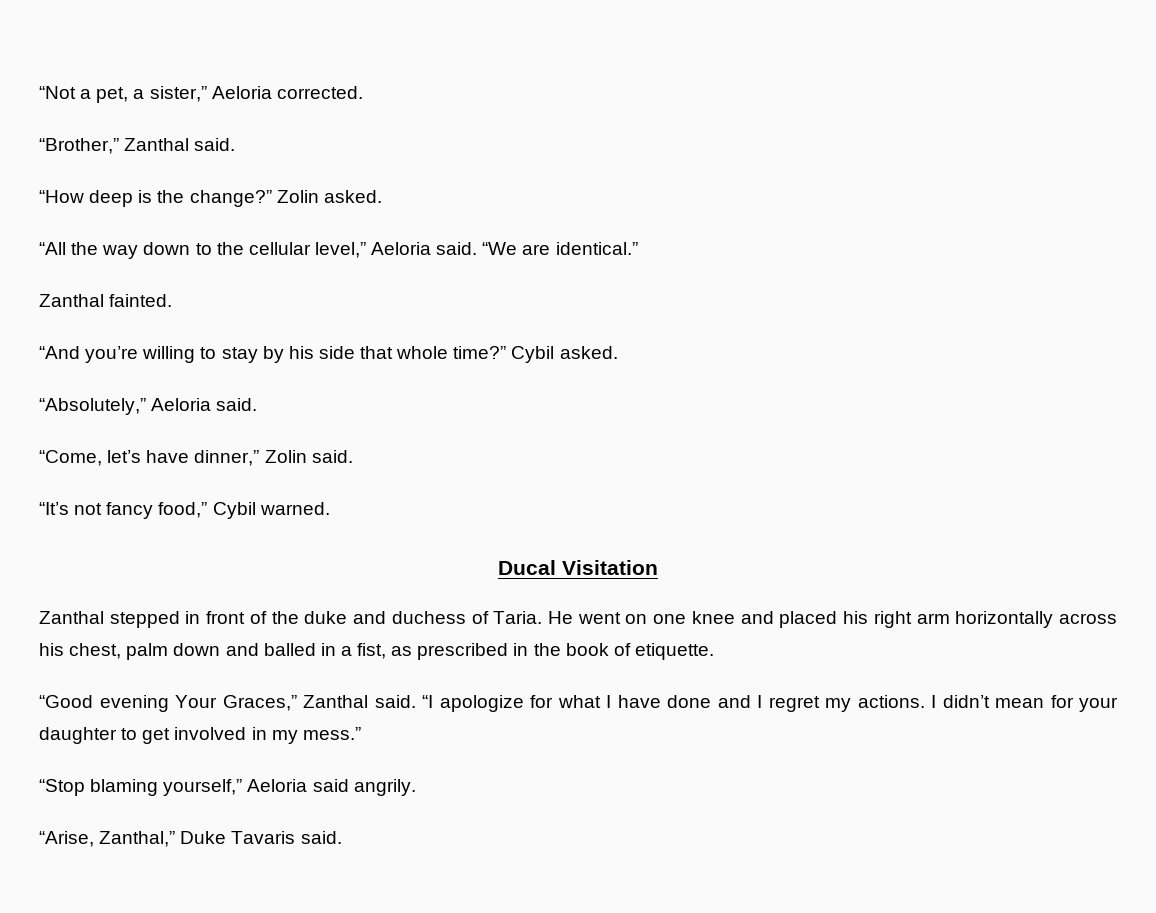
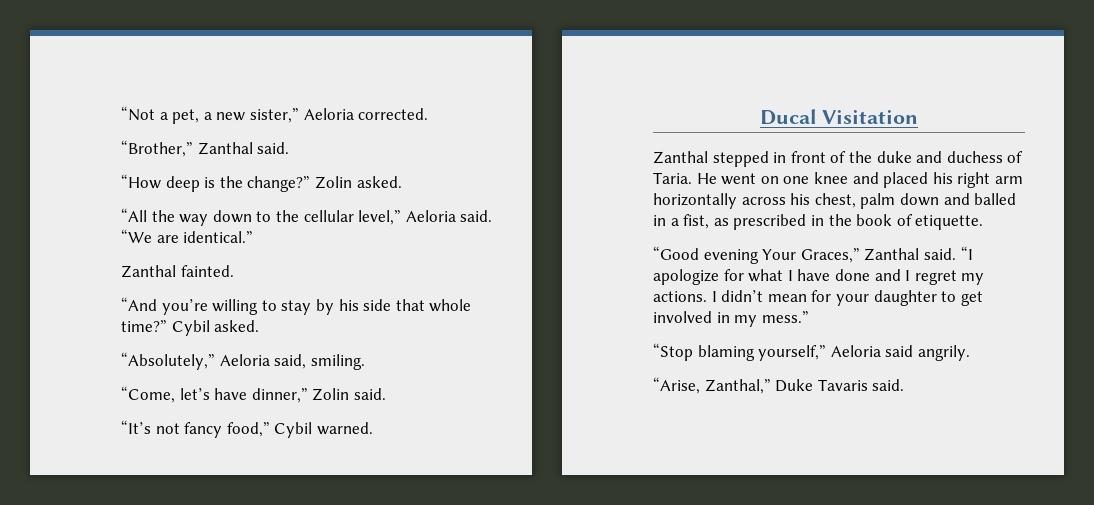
(145, 94) none -> [216,112,246,121] new
[216,398,258,411] said. -> [274,354,365,370] said, smiling.

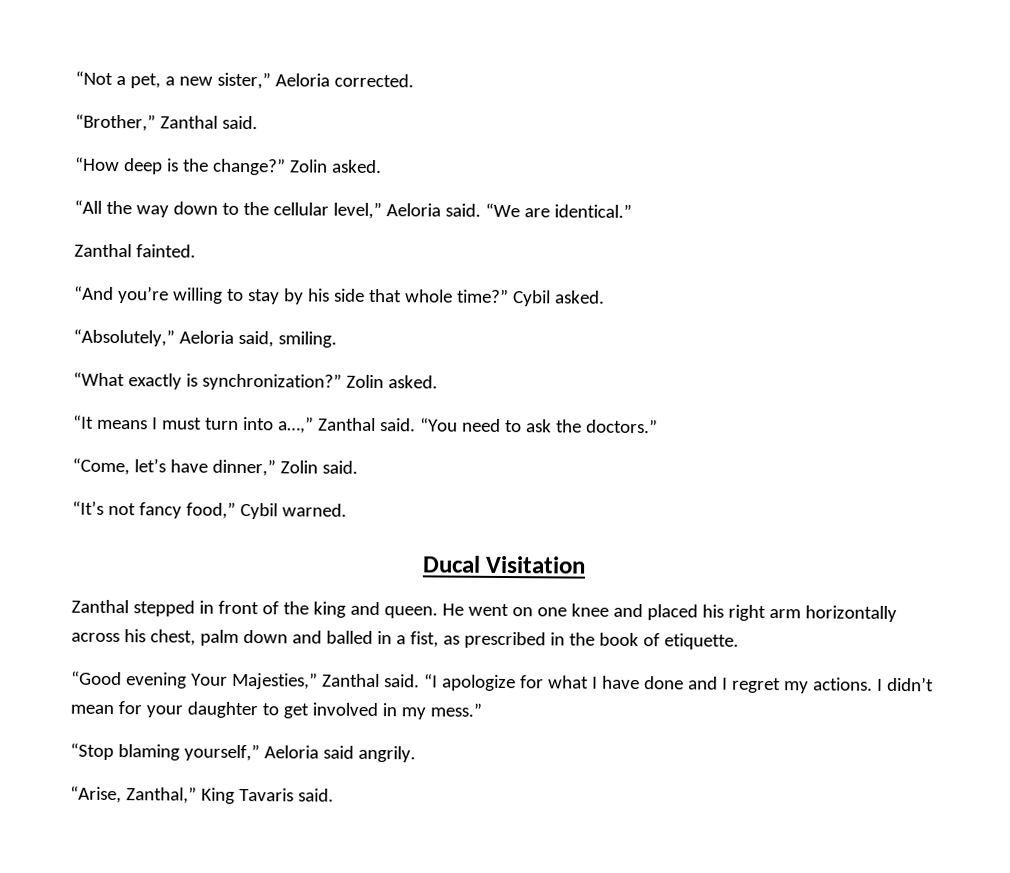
(365, 362) none -> [73,371,438,391] [73,414,658,434] // “What exactly is synchronization?” Zolin asked. // “It means I must turn into a…,” Zanthal said. “You need to ask the doctors.”
[876,151,1024,163] [653,172,692,184] duke and duchess of Taria. -> [312,601,438,619] king and queen.
[800,248,860,263] Graces,” -> [231,671,318,690] Majesties,”
[775,379,814,392] Duke -> [200,787,235,804] King

